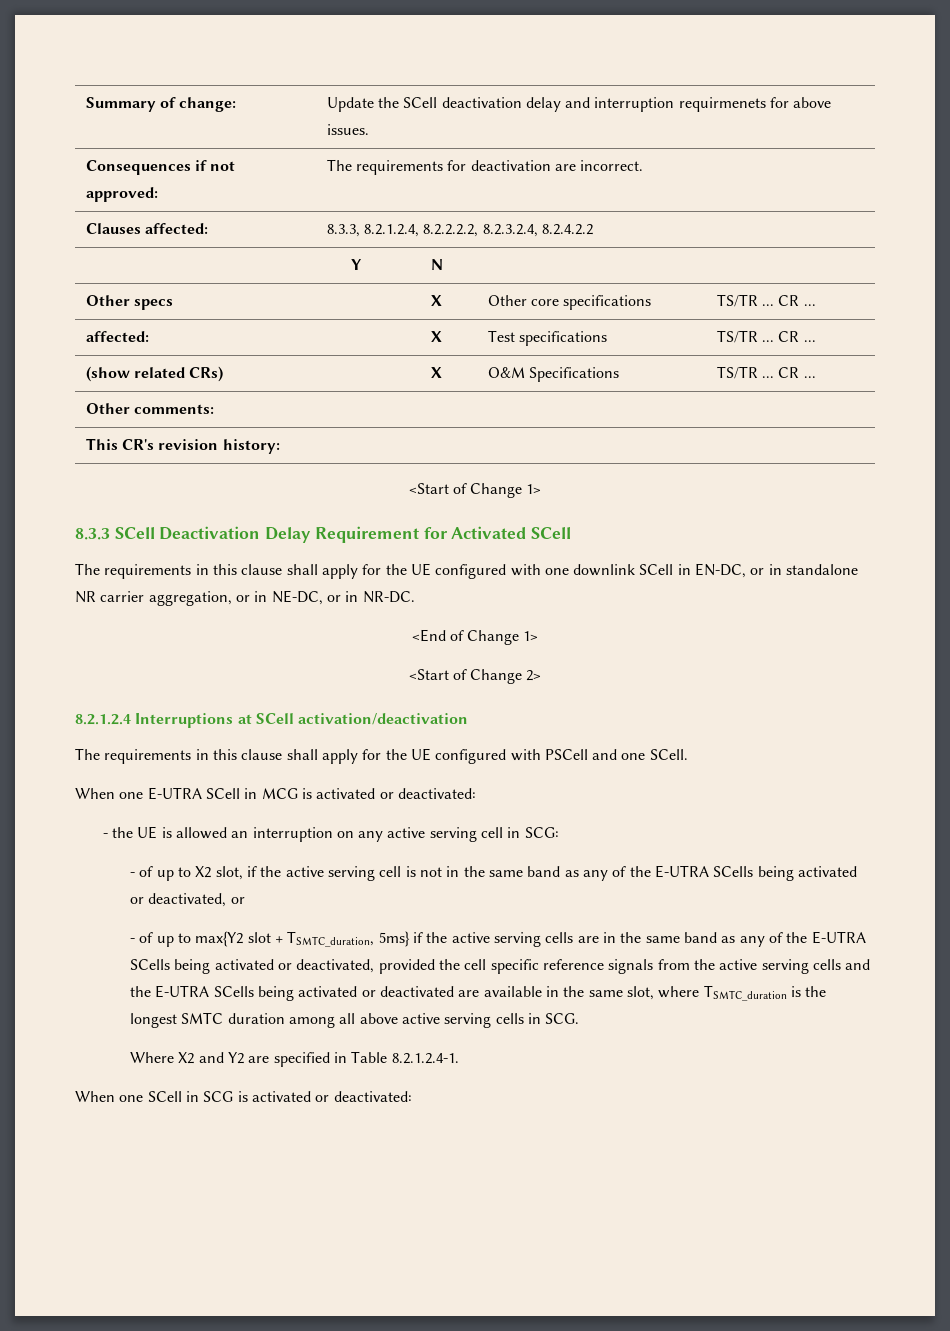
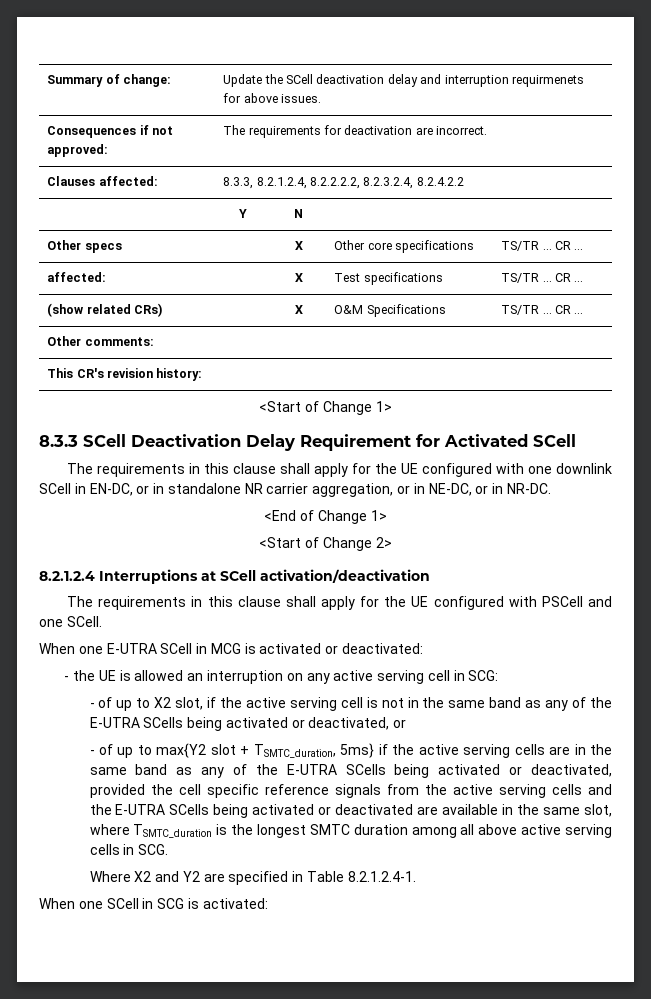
[251,1091,412,1102] activated or deactivated: -> [202,898,268,909] activated:

